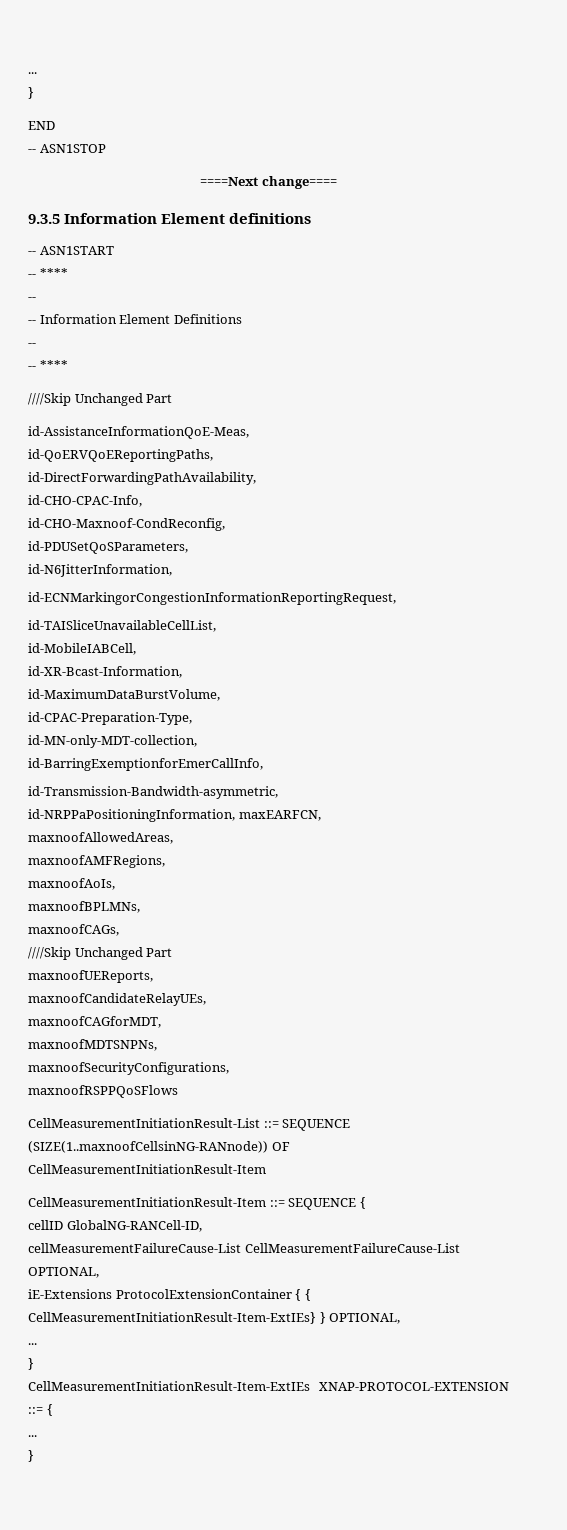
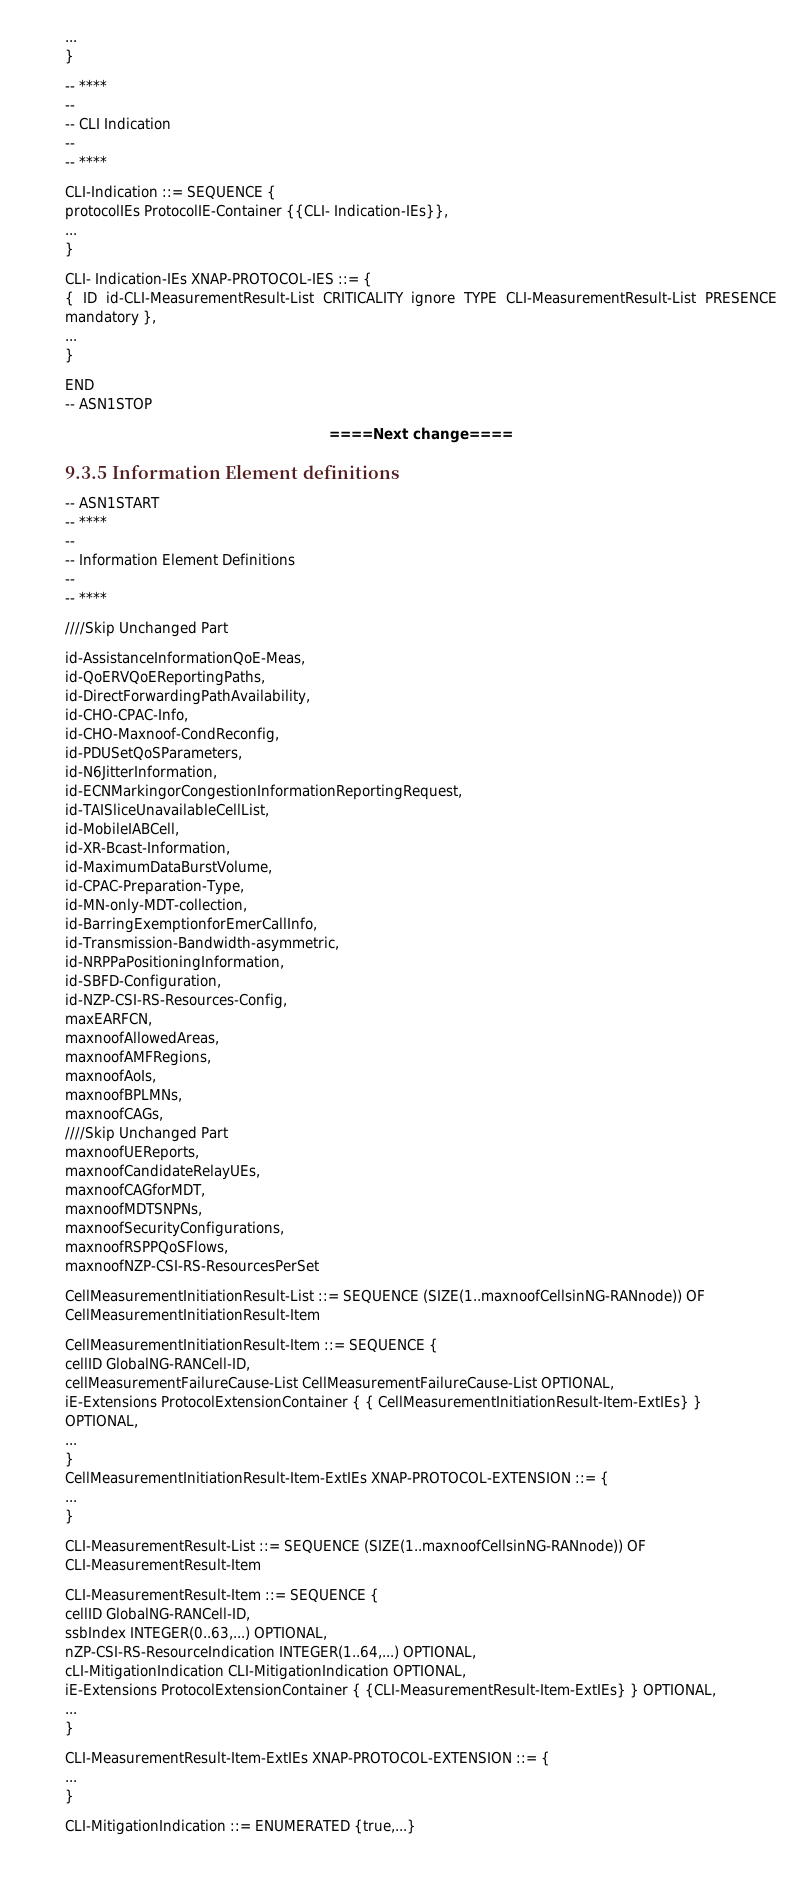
[28,72,37,74] [28,87,34,99] ... // } -> [65,40,77,42] [65,49,74,64] [65,79,108,91] [65,105,75,110] [65,117,172,130] [65,143,75,148] [65,155,108,167] [65,185,277,200] [65,204,449,220] [65,233,77,235] [65,242,74,257] [65,272,373,287] [65,291,777,307] [65,310,157,326] [65,339,77,341] [65,348,74,363] ... // } // -- **** // -- // -- CLI Indication // -- // -- **** // CLI-Indication ::= SEQUENCE { // protocolIEs ProtocolIE-Container {{CLI- Indication-IEs}}, // ... // } // CLI- Indication-IEs XNAP-PROTOCOL-IES ::= { // { ID id-CLI-MeasurementResult-List CRITICALITY ignore TYPE CLI-MeasurementResult-List PRESENCE mandatory }, // ... // }
(235, 815) none -> [65,974,221,990] [65,993,287,1009] // id-SBFD-Configuration, // id-NZP-CSI-RS-Resources-Config, //
[28,1085,178,1098] maxnoofRSPPQoSFlows -> [65,1240,228,1254] [65,1259,319,1272] maxnoofRSPPQoSFlows, // maxnoofNZP-CSI-RS-ResourcesPerSet
(34, 1456) none -> [65,1539,647,1553] [65,1558,261,1571] [65,1588,380,1603] [65,1607,251,1621] [65,1626,328,1640] [65,1645,477,1659] [65,1664,467,1680] [65,1683,717,1698] [65,1712,77,1714] [65,1721,74,1736] [65,1751,551,1766] [65,1780,77,1782] [65,1789,74,1804] [65,1819,417,1835] // CLI-MeasurementResult-List ::= SEQUENCE (SIZE(1..maxnoofCellsinNG-RANnode)) OF CLI-MeasurementResult-Item // CLI-MeasurementResult-Item ::= SEQUENCE { // cellID GlobalNG-RANCell-ID, // ssbIndex INTEGER(0..63,...) OPTIONAL, // nZP-CSI-RS-ResourceIndication INTEGER(1..64,...) OPTIONAL, // cLI-MitigationIndication CLI-MitigationIndication OPTIONAL, // iE-Extensions ProtocolExtensionContainer { {CLI-MeasurementResult-Item-ExtIEs} } OPTIONAL, // ... // } // CLI-MeasurementResult-Item-ExtIEs XNAP-PROTOCOL-EXTENSION ::= { // ... // } // CLI-MitigationIndication ::= ENUMERATED {true,...}

